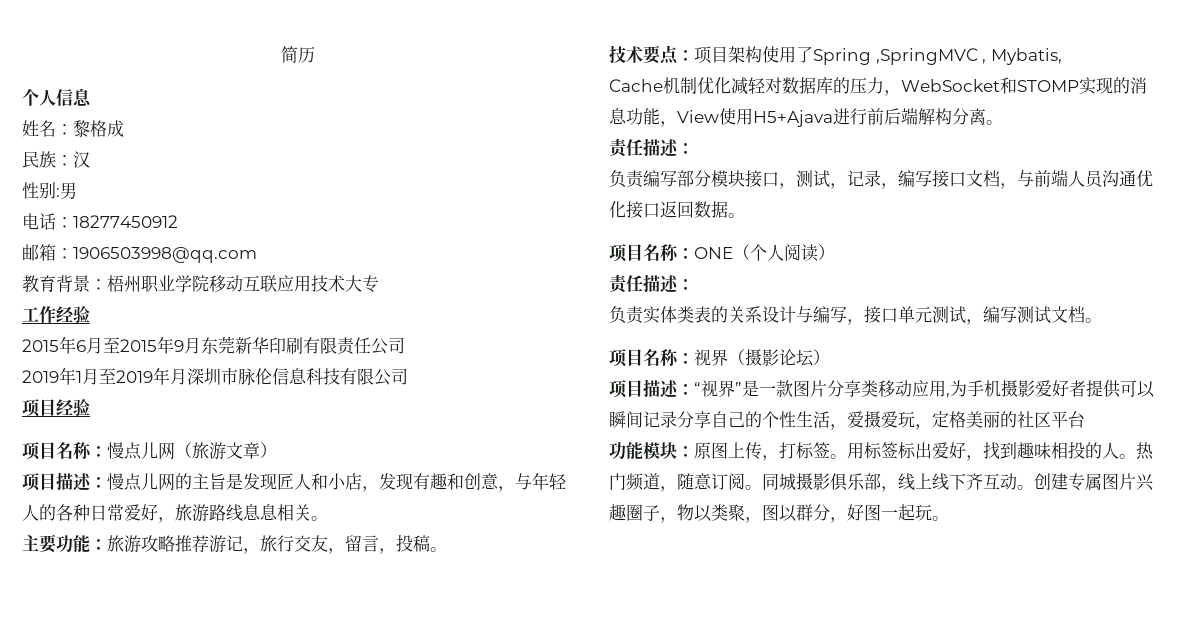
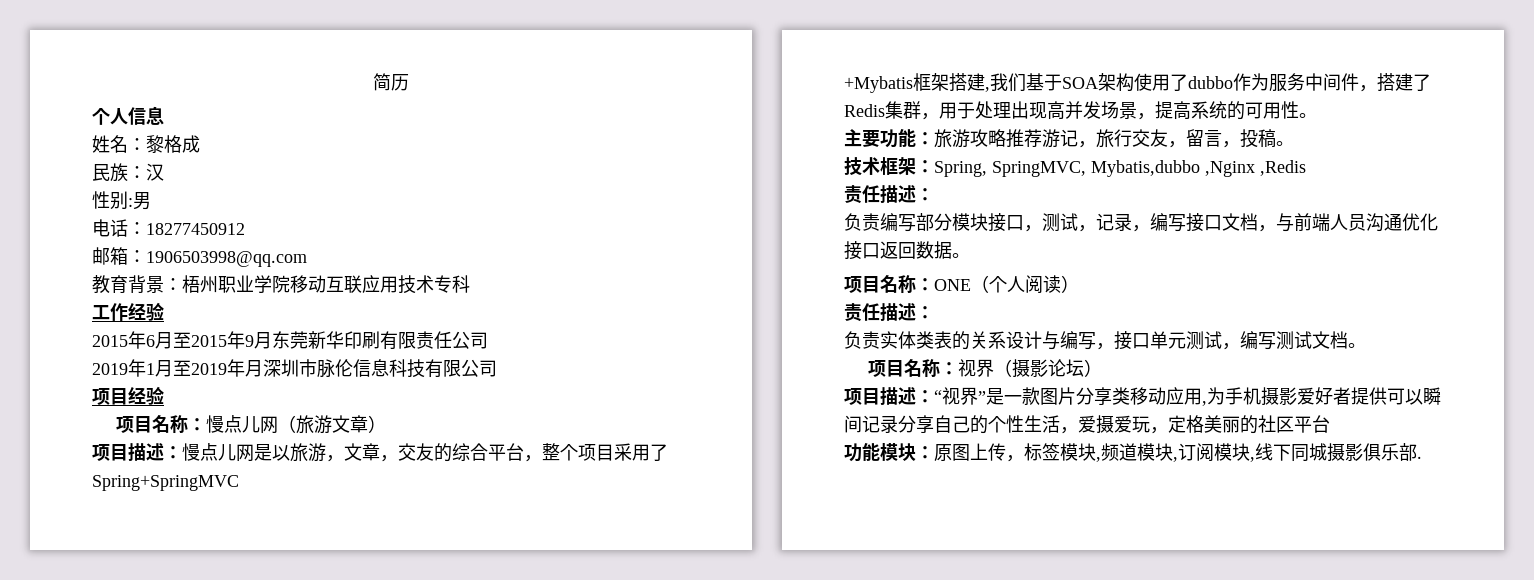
[345,275,379,293] 大专 -> [434,275,470,293] 专科
[175,472,567,492] [22,504,311,523] 的主旨是发现匠人和小店，发现有趣和创意，与年轻人的各种日常爱好，旅游路线息息相关 -> [254,443,668,462] [92,475,239,491] [844,73,1431,93] [844,101,1299,120] 是以旅游，文章，交友的综合平台，整个项目采用了Spring+SpringMVC // +Mybatis框架搭建,我们基于SOA架构使用了dubbo作为服务中间件，搭建了Redis集群，用于处理出现高并发场景，提高系统的可用性
[643,45,1062,65] [609,77,1147,96] [609,107,1003,127] 要点：项目架构使用了Spring ,SpringMVC , Mybatis, // Cache机制优化减轻对数据库的压力，WebSocket和STOMP实现的消息功能，View使用H5+Ajava进行前后端解构分离。 -> [880,157,1306,177] 框架：Spring, SpringMVC, Mybatis,dubbo ,Nginx ,Redis
[779,441,1154,461] [609,473,1154,492] [609,504,949,523] 打标签。用标签标出爱好，找到趣味相投的人。热门频道，随意订阅。同城摄影俱乐部，线上线下齐互动。创建专属图片兴趣圈子，物以类聚，图以群分，好图一起玩。 -> [1024,443,1422,462] 标签模块,频道模块,订阅模块,线下同城摄影俱乐部.

